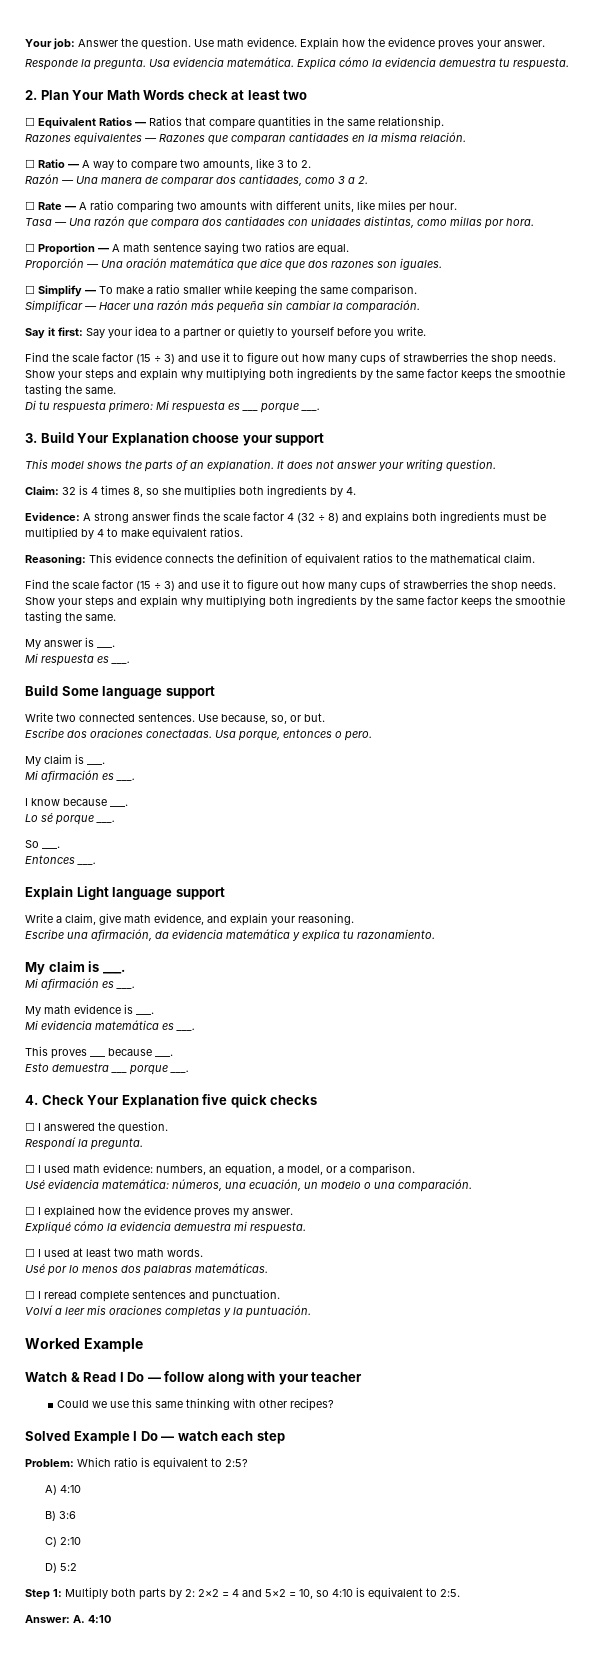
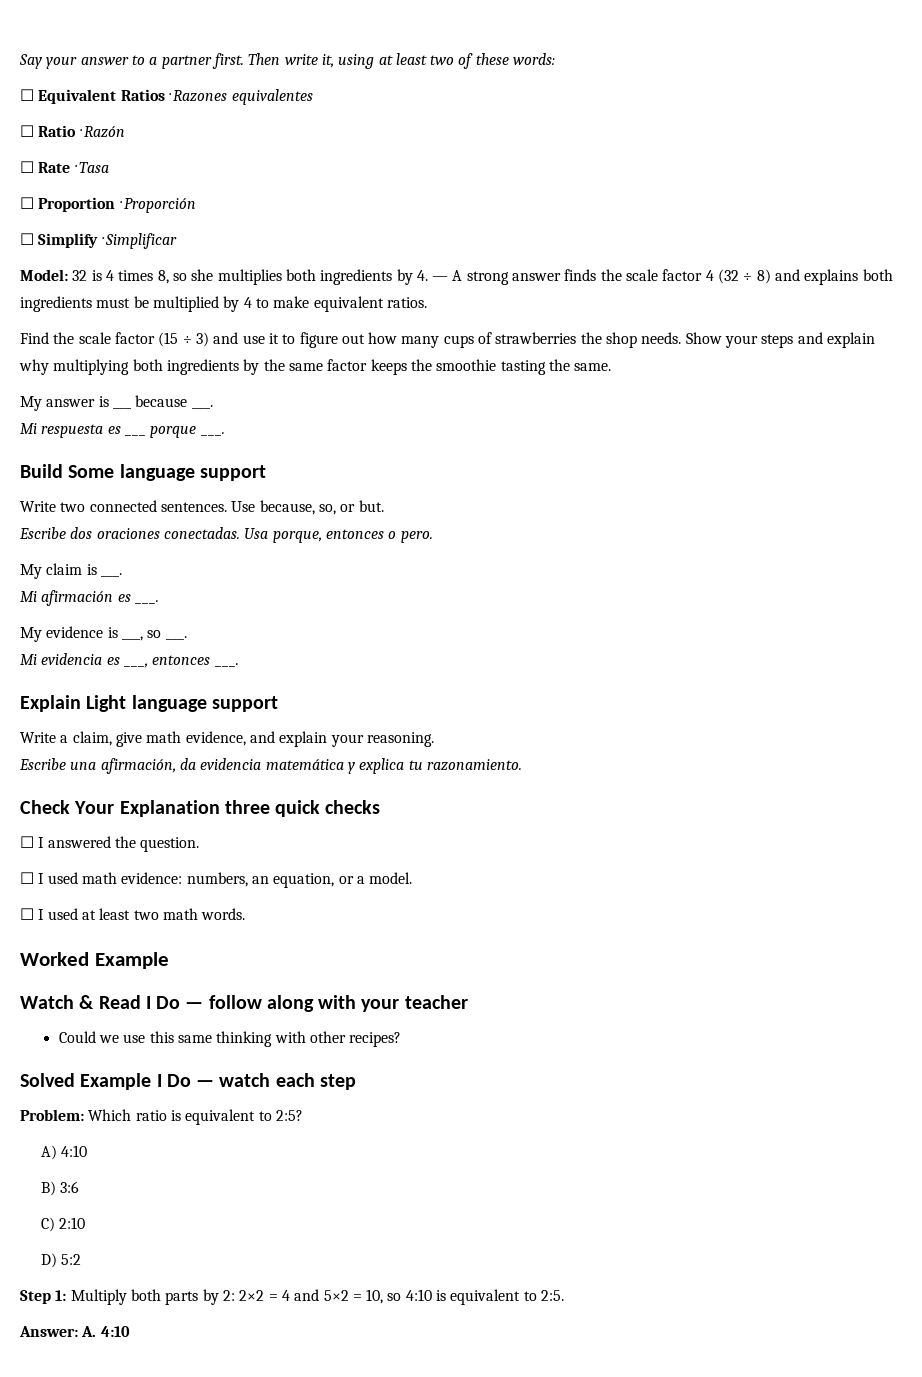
[25,37,545,50] [25,57,569,70] [25,90,308,100] Your job: Answer the question. Use math evidence. Explain how the evidence proves your answer. // Responde la pregunta. Usa evidencia matemática. Explica cómo la evidencia demuestra tu respuesta. // 2. Plan Your Math Words check at least two -> [19,53,556,69] Say your answer to a partner first. Then write it, using at least two of these words:
[135,116,444,129] [25,132,466,145] [25,158,311,171] [25,174,368,187] [25,200,457,213] [25,216,534,229] [25,242,349,255] [25,258,442,271] [25,284,417,297] [25,300,420,313] [25,326,426,339] [25,352,556,365] [25,368,565,381] [25,384,116,396] [25,400,240,413] [242,403,320,413] [25,432,325,446] [25,459,496,472] [25,486,59,495] — Ratios that compare quantities in the same relationship. // Razones equivalentes — Razones que comparan cantidades en la misma relación. // ☐ Ratio — A way to compare two amounts, like 3 to 2. // Razón — Una manera de comparar dos cantidades, como 3 a 2. // ☐ Rate — A ratio comparing two amounts with different units, like miles per hour. // Tasa — Una razón que compara dos cantidades con unidades distintas, como millas por hora. // ☐ Proportion — A math sentence saying two ratios are equal. // Proporción — Una oración matemática que dice que dos razones son iguales. // ☐ Simplify — To make a ratio smaller while keeping the same comparison. // Simplificar — Hacer una razón más pequeña sin cambiar la comparación. // Say it first: Say your idea to a partner or quietly to yourself before you write. // Find the scale factor (15 ÷ 3) and use it to figure out how many cups of strawberries the shop needs. Show your steps and explain why multiplying both ingredients by the same factor keeps the smoothie tasting the same. // Di tu respuesta primero: Mi respuesta es ___ porque ___. // 3. Build Your Explanation choose your support // This model shows the parts of an explanation. It does not answer your writing question. // Claim: -> [168,89,313,105] [20,125,125,138] [20,161,109,173] [20,197,196,213] [20,233,177,249] [20,269,68,281] · Razones equivalentes // ☐ Ratio · Razón // ☐ Rate · Tasa // ☐ Proportion · Proporción // ☐ Simplify · Simplificar // Model:
[25,512,80,521] // Evidence: -> [432,276,449,281] —
[25,553,535,566] // Reasoning: This evidence connects the definition of equivalent ratios to the mathematical claim. -> (427, 302) none
(94, 642) none -> [112,407,131,409] [135,395,188,407] ___ because
(109, 659) none -> [123,426,197,438] ___ porque
[25,798,128,807] [25,813,115,825] [25,840,60,849] [25,855,75,864] I know because ___. // Lo sé porque ___. // So ___. // Entonces -> [20,626,187,642] [20,653,211,668] My evidence is ___, so ___. // Mi evidencia es ___, entonces
[25,961,125,975] [25,978,135,990] [25,1004,154,1016] [25,1020,195,1031] [25,1046,106,1059] [108,1048,173,1057] [25,1063,109,1072] [111,1065,189,1075] [25,1095,38,1105] My claim is ___. // Mi afirmación es ___. // My math evidence is ___. // Mi evidencia matemática es ___. // This proves ___ because ___. // Esto demuestra ___ porque ___. // 4. -> (522, 765) none
[202,1094,228,1105] five -> [224,800,270,814] three
[25,1137,143,1150] // Respondí la pregunta. -> (200, 844) none
[278,1163,415,1176] [25,1179,472,1192] [25,1205,293,1218] [25,1221,306,1234] a model, or a comparison. // Usé evidencia matemática: números, una ecuación, un modelo o una comparación. // ☐ I explained how the evidence proves my answer. // Expliqué cómo la evidencia demuestra mi respuesta. -> [338,872,413,884] or a model.
[25,1263,268,1276] [25,1289,280,1302] [25,1305,311,1318] // Usé por lo menos dos palabras matemáticas. // ☐ I reread complete sentences and punctuation. // Volví a leer mis oraciones completas y la puntuación. -> (246, 914) none

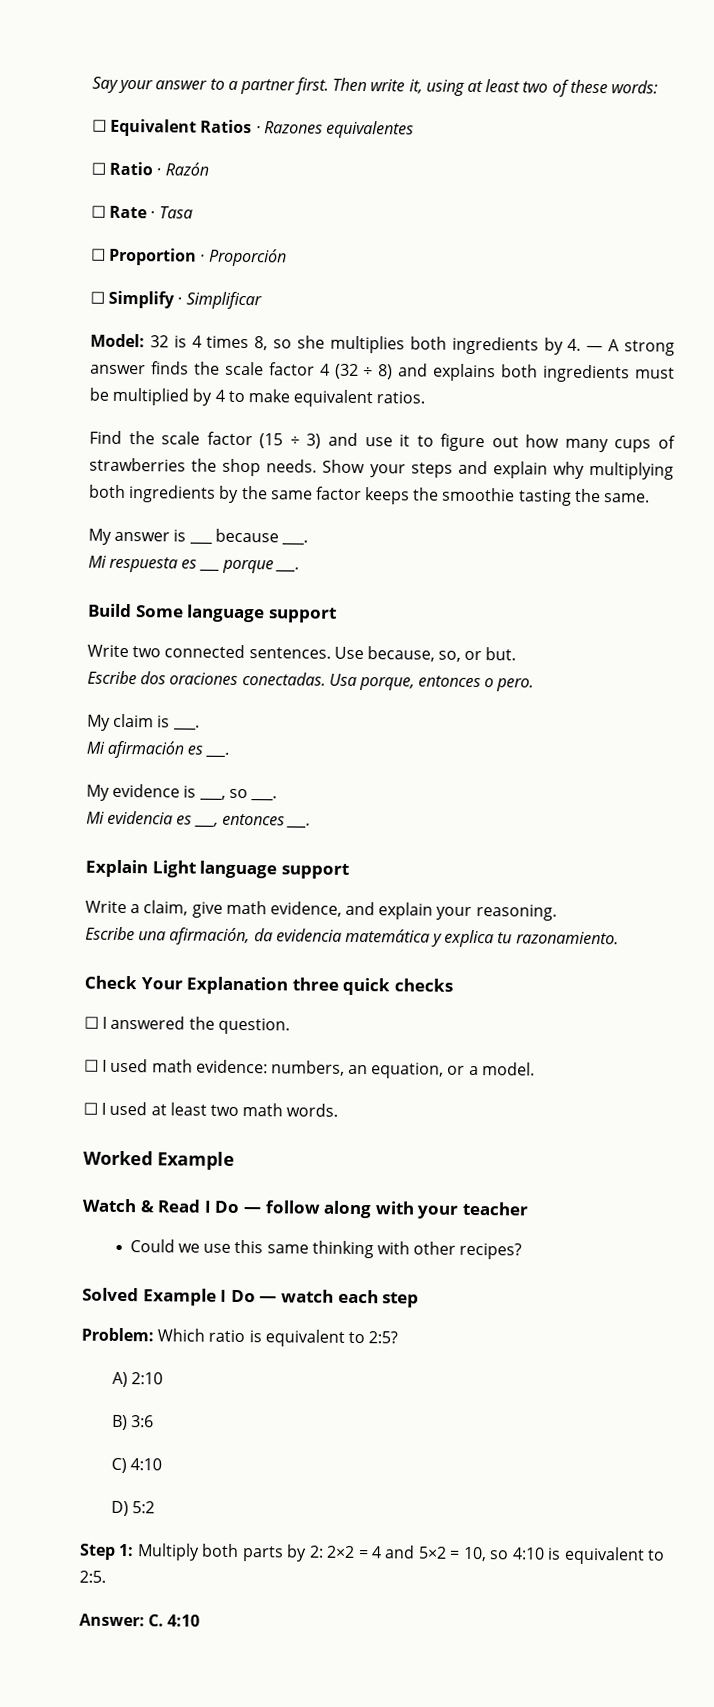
[61,1145,88,1157] 4:10 -> [131,1372,164,1385] 2:10
[59,1217,86,1229] 2:10 -> [130,1458,163,1471] 4:10
[81,1326,97,1337] A. -> [148,1614,165,1627] C.

